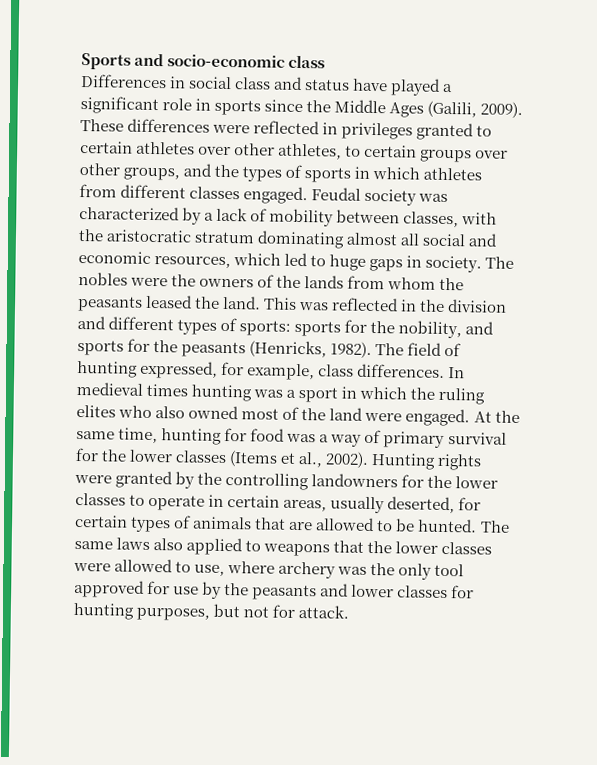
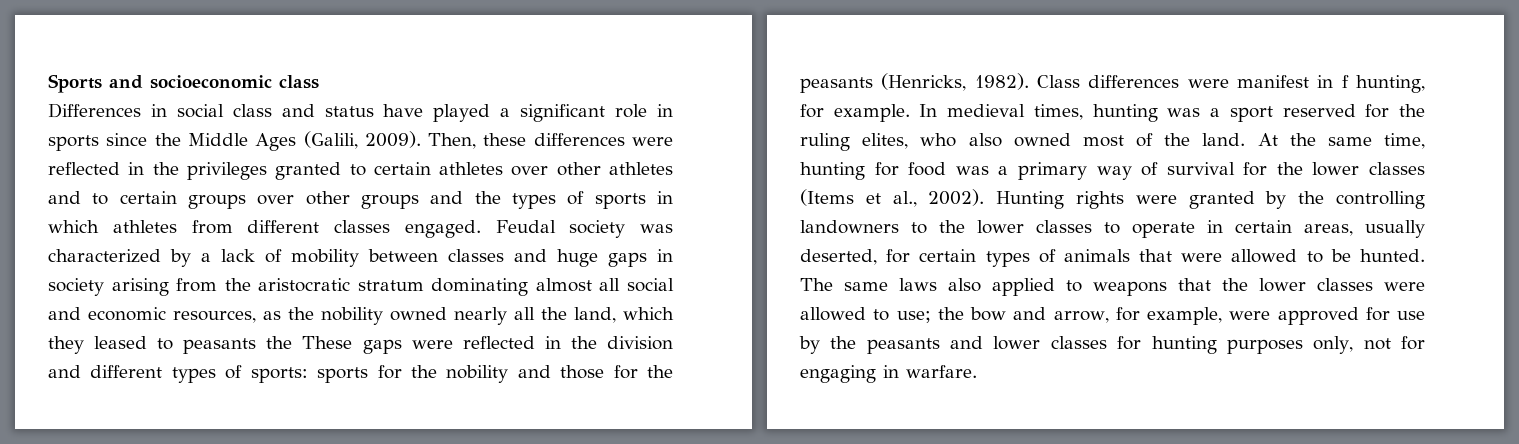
[167,54,286,68] socio-economic -> [150,75,272,89] socioeconomic
[80,119,124,132] These -> [428,133,527,149] Then, these
(339, 128) none -> [152,162,179,175] the
[278,143,343,160] athletes, -> [609,162,673,175] [48,191,81,204] athletes and
[123,167,181,181] groups, -> [361,194,419,209] groups
[403,211,498,228] classes, with -> [448,249,673,267] [48,278,218,296] classes and huge gaps in society arising from
[233,252,515,273] [78,271,465,291] [77,294,330,312] which led to huge gaps in society. The nobles were the owners of the lands from whom the peasants leased the land. This was -> [263,307,674,325] [48,336,453,354] as the nobility owned nearly all the land, which they leased to peasants the These gaps were
[398,320,495,339] [77,339,124,356] nobility, and sports -> [446,365,605,383] nobility and those
[375,342,462,357] [77,360,446,381] The field of hunting expressed, for example, class differences. -> [1037,75,1425,93] [800,104,910,122] Class differences were manifest in f hunting, for example.
[146,383,189,397] times -> [1033,104,1083,120] times,
[341,386,408,400] in which -> [1282,104,1390,118] reserved for
[76,404,116,418] elites -> [862,133,909,149] elites,
[329,407,471,427] land were engaged. -> [1202,133,1246,146] land.
(330, 438) none -> [1017,162,1087,180] primary
[383,431,446,449] primary -> (1159, 169) none
[401,474,425,488] for -> [911,222,927,234] to
[288,521,314,531] are -> [1181,253,1223,262] were
[194,561,465,580] use, where archery was the only tool -> [896,307,1271,325] use; the bow and arrow, for example, were
[136,603,350,621] purposes, but not for attack. -> [1226,336,1425,354] [800,365,977,383] purposes only, not for engaging in warfare.

